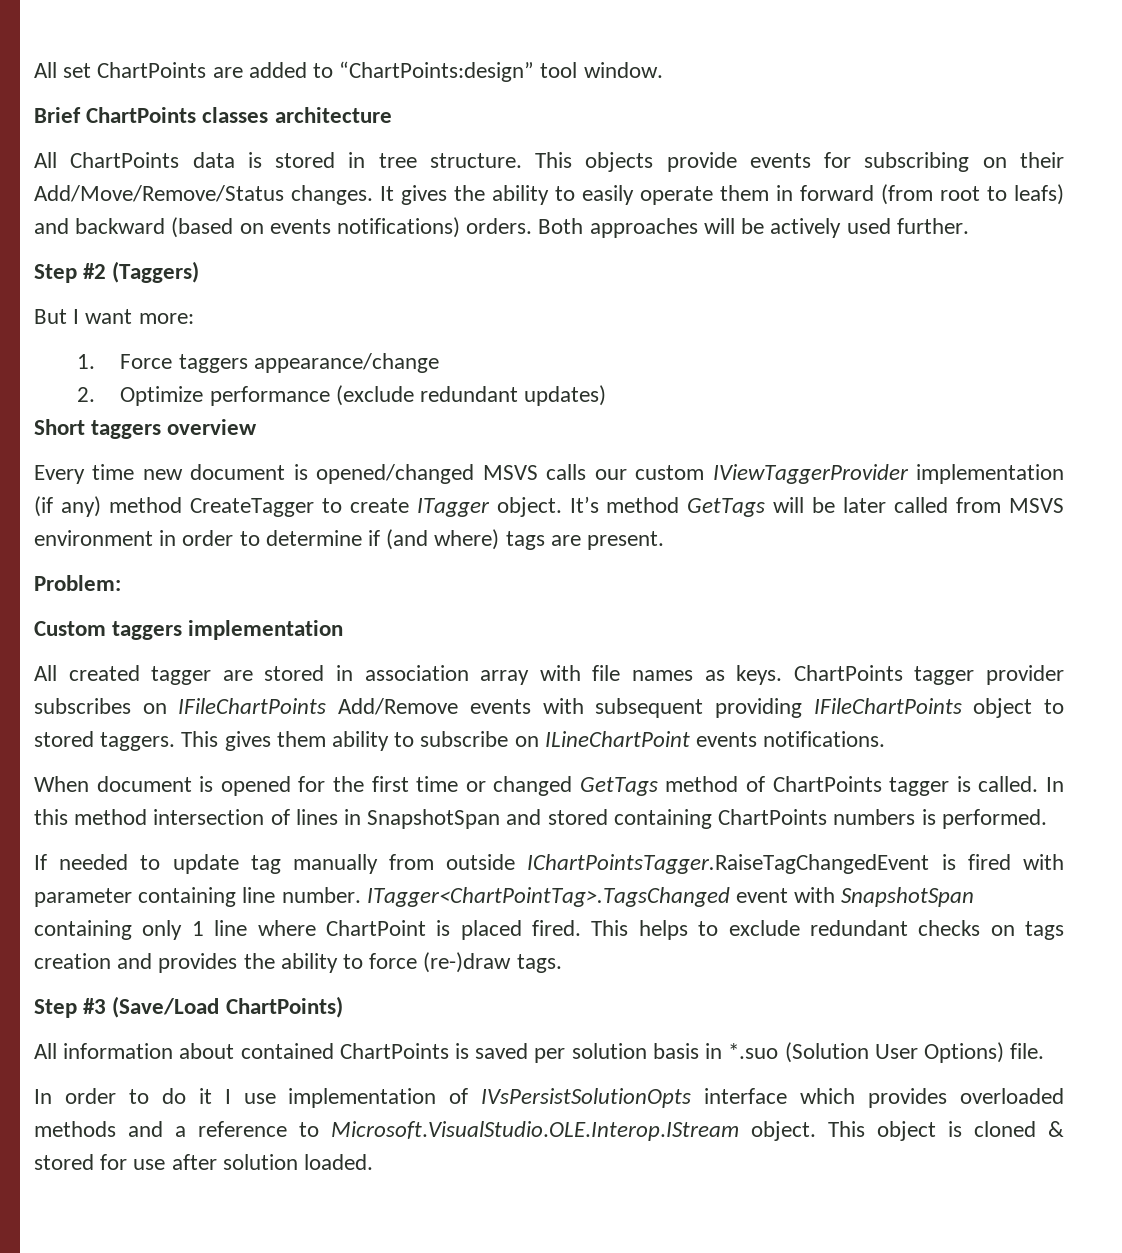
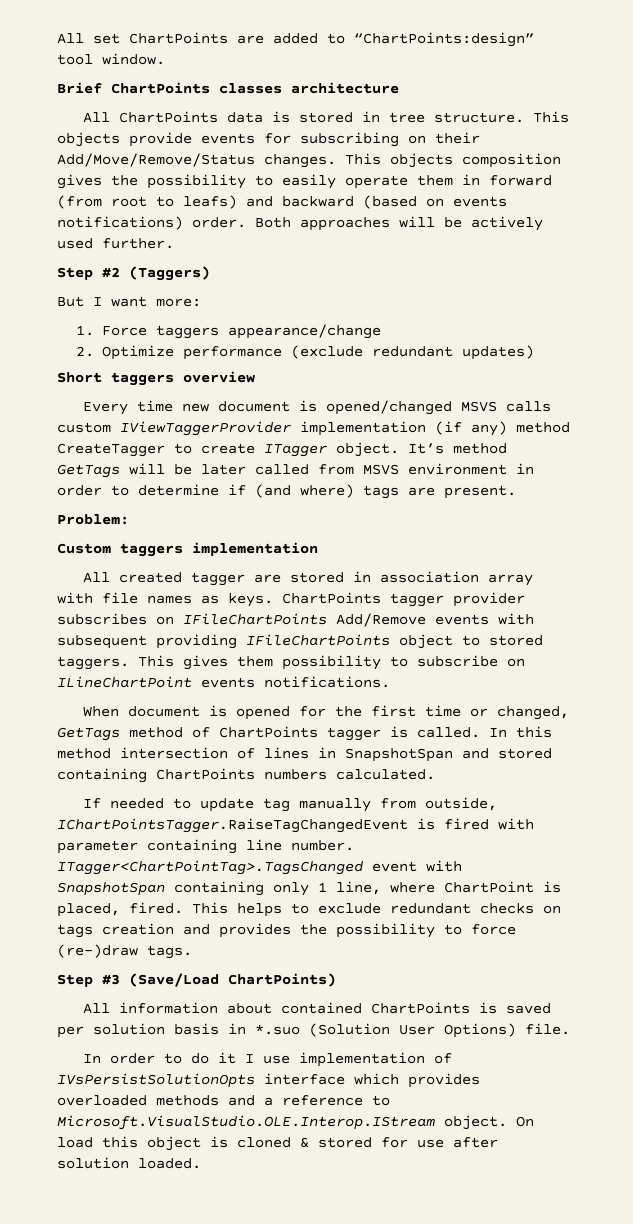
[380,186,394,201] It -> [345,153,561,168] This objects composition
[492,185,549,205] ability -> [147,174,246,189] possibility
[466,218,533,234] orders. -> [192,217,246,228] order.
[594,469,627,480] our -> (551, 406) none
[332,731,390,751] ability -> [282,655,381,670] possibility
[493,776,573,796] changed -> [496,706,569,720] changed,
[921,809,1047,829] is performed. -> [336,769,435,780] calculated.
[446,854,516,870] outside -> [424,797,497,811] outside,
[214,920,248,936] line -> [336,881,381,895] line,
[460,920,522,940] placed -> [57,903,120,917] placed,
[280,953,338,973] ability -> [336,923,435,938] possibility
[828,1121,865,1137] This -> [516,1116,534,1127] [57,1136,138,1148] On load this

